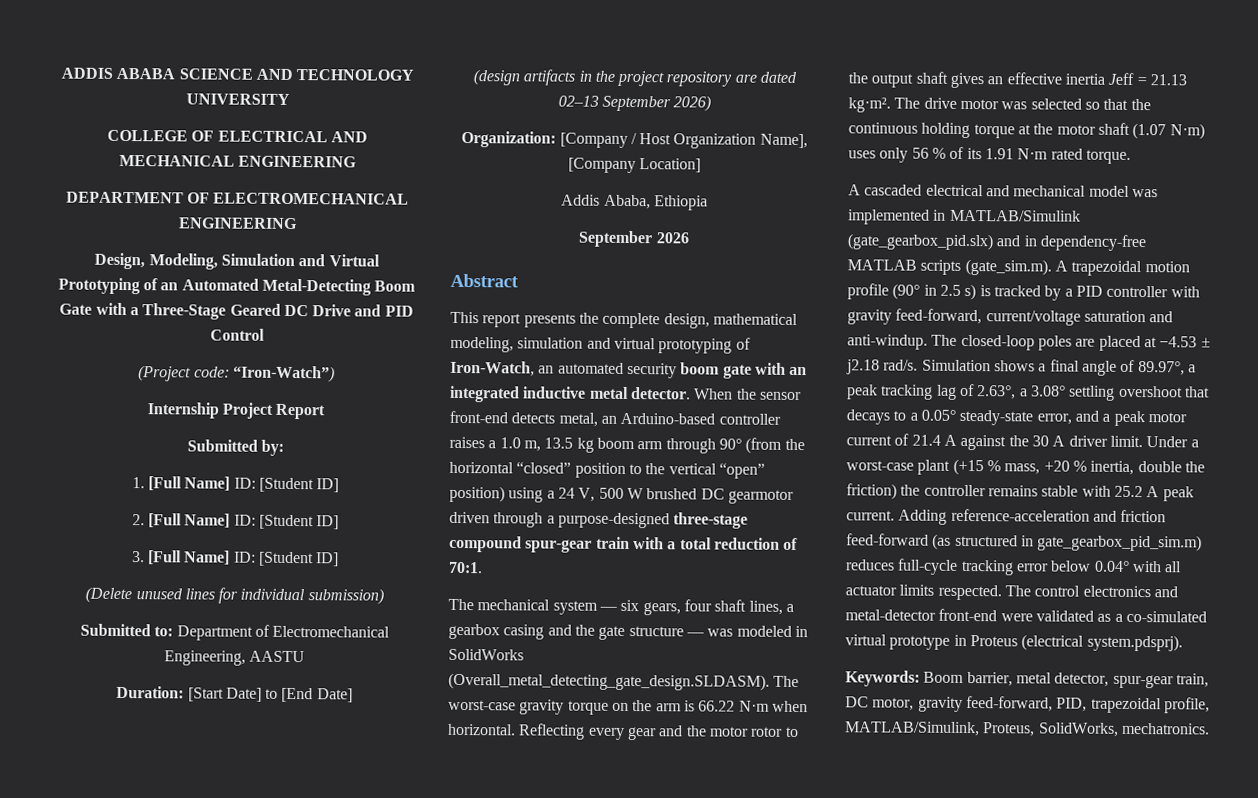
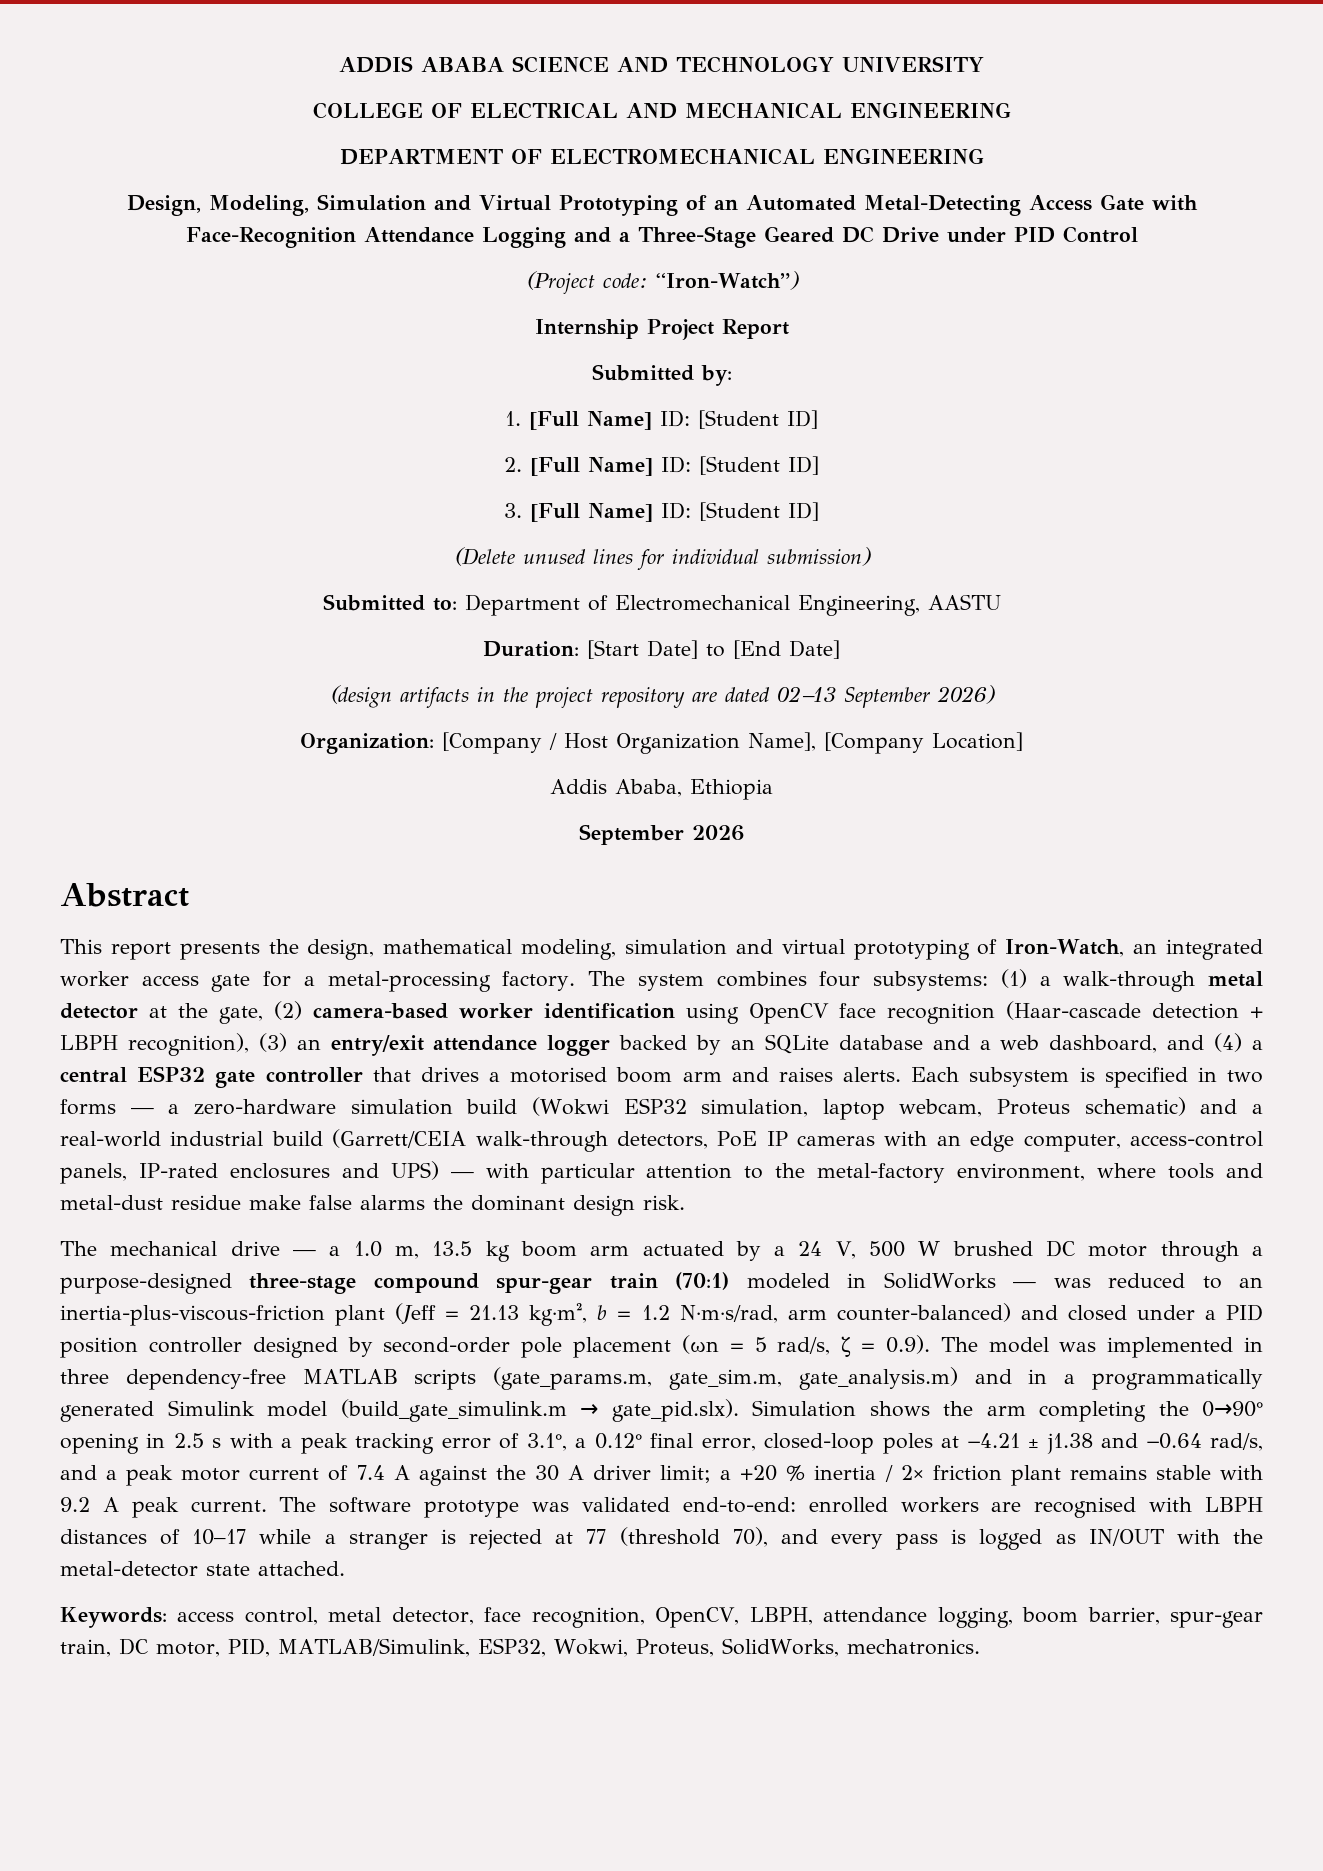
[374,280,417,292] Boom -> [1028,195,1092,211] Access
(127, 309) none -> [185,227,611,248] Face-Recognition Attendance Logging and
[354,304,382,317] and -> [946,227,1006,243] under
[602,312,661,329] complete -> (299, 946) none
[557,362,808,379] [449,385,802,403] [449,410,781,427] [449,436,485,449] automated security boom gate with an integrated inductive metal detector. When the sensor front-end detects metal, an Arduino-based controller raises -> [1166,939,1263,960] [60,969,1263,992] [60,1001,1263,1024] [60,1033,1264,1056] [60,1066,1263,1088] [60,1097,1263,1120] [60,1129,1264,1152] [60,1161,1263,1184] [60,1195,685,1216] [60,1241,316,1256] integrated worker access gate for a metal-processing factory. The system combines four subsystems: (1) a walk-through metal detector at the gate, (2) camera-based worker identification using OpenCV face recognition (Haar-cascade detection + LBPH recognition), (3) an entry/exit attendance logger backed by an SQLite database and a web dashboard, and (4) a central ESP32 gate controller that drives a motorised boom arm and raises alerts. Each subsystem is specified in two forms — a zero-hardware simulation build (Wokwi ESP32 simulation, laptop webcam, Proteus schematic) and a real-world industrial build (Garrett/CEIA walk-through detectors, PoE IP cameras with an edge computer, access-control panels, IP-rated enclosures and UPS) — with particular attention to the metal-factory environment, where tools and metal-dust residue make false alarms the dominant design risk. // The mechanical drive —
[665,437,805,454] [449,461,765,479] [449,485,544,503] through 90° (from the horizontal “closed” position to the vertical “open” position) using -> [642,1241,761,1261] actuated by
[727,489,794,504] [449,511,490,524] gearmotor driven -> [1088,1244,1148,1257] motor
[632,537,799,551] [448,561,483,574] [448,598,794,616] [448,623,808,640] [448,648,524,661] [448,672,800,691] [448,699,808,715] [448,723,799,741] [848,71,1187,89] [848,97,1151,113] [848,122,1205,140] [848,146,1131,164] [848,184,1158,198] [848,209,1081,225] [847,233,1146,252] [847,258,1190,277] [847,283,1200,301] [847,308,1174,326] [847,334,1211,352] [846,359,1196,376] [847,383,1210,401] [846,409,1072,426] with a total reduction of 70:1. // The mechanical system — six gears, four shaft lines, a gearbox casing and the gate structure — was modeled in SolidWorks (Overall_metal_detecting_gate_design.SLDASM). The worst-case gravity torque on the arm is 66.22 N·m when horizontal. Reflecting every gear and the motor rotor to the output shaft gives an effective inertia Jeff = 21.13 kg·m². The drive motor was selected so that the continuous holding torque at the motor shaft (1.07 N·m) uses only 56 % of its 1.91 N·m rated torque. // A cascaded electrical and mechanical model was implemented in MATLAB/Simulink (gate_gearbox_pid.slx) and in dependency-free MATLAB scripts (gate_sim.m). A trapezoidal motion profile (90° in 2.5 s) is tracked by a PID controller with gravity feed-forward, current/voltage saturation and anti-windup. The closed-loop poles are placed at −4.53 ± j2.18 rad/s. Simulation shows a final angle of 89.97°, a peak tracking lag of 2.63°, a 3.08° settling overshoot that decays to a 0.05° steady-state error, -> [675,1272,1263,1290] [60,1302,1263,1326] [60,1335,1263,1358] [60,1367,1264,1390] [60,1399,1263,1422] [60,1433,1263,1454] (70:1) modeled in SolidWorks — was reduced to an inertia-plus-viscous-friction plant (Jeff = 21.13 kg·m², b = 1.2 N·m·s/rad, arm counter-balanced) and closed under a PID position controller designed by second-order pole placement (ωn = 5 rad/s, ζ = 0.9). The model was implemented in three dependency-free MATLAB scripts (gate_params.m, gate_sim.m, gate_analysis.m) and in a programmatically generated Simulink model (build_gate_simulink.m → gate_pid.slx). Simulation shows the arm completing the 0→90° opening in 2.5 s with a peak tracking error of 3.1°, a 0.12° final error, closed-loop poles at −4.21 ± j1.38 and −0.64 rad/s,
[911,434,941,446] 21.4 -> [356,1465,385,1480] 7.4
[1109,435,1199,448] [846,458,1205,476] [846,483,986,500] limit. Under a worst-case plant (+15 % mass, +20 % inertia, double the friction) the controller -> [660,1465,1061,1486] limit; a +20 % inertia / 2× friction plant
[1113,485,1143,498] 25.2 -> [60,1497,90,1512] 9.2
[898,508,1167,525] [846,533,1203,552] [845,558,1183,576] [845,584,1178,601] [845,608,1207,623] [845,634,1183,652] [845,670,1209,689] [845,696,1210,714] [845,721,980,737] Adding reference-acceleration and friction feed-forward (as structured in gate_gearbox_pid_sim.m) reduces full-cycle tracking error below 0.04° with all actuator limits respected. The control electronics and metal-detector front-end were validated as a co-simulated virtual prototype in Proteus (electrical system.pdsprj). // Keywords: Boom barrier, metal detector, spur-gear train, DC motor, gravity feed-forward, PID, trapezoidal profile, MATLAB/Simulink, -> [279,1497,1263,1518] [60,1527,1263,1550] [60,1561,345,1577] [60,1607,1264,1628] [60,1638,628,1657] The software prototype was validated end-to-end: enrolled workers are recognised with LBPH distances of 10–17 while a stranger is rejected at 77 (threshold 70), and every pass is logged as IN/OUT with the metal-detector state attached. // Keywords: access control, metal detector, face recognition, OpenCV, LBPH, attendance logging, boom barrier, spur-gear train, DC motor, PID, MATLAB/Simulink, ESP32, Wokwi,

